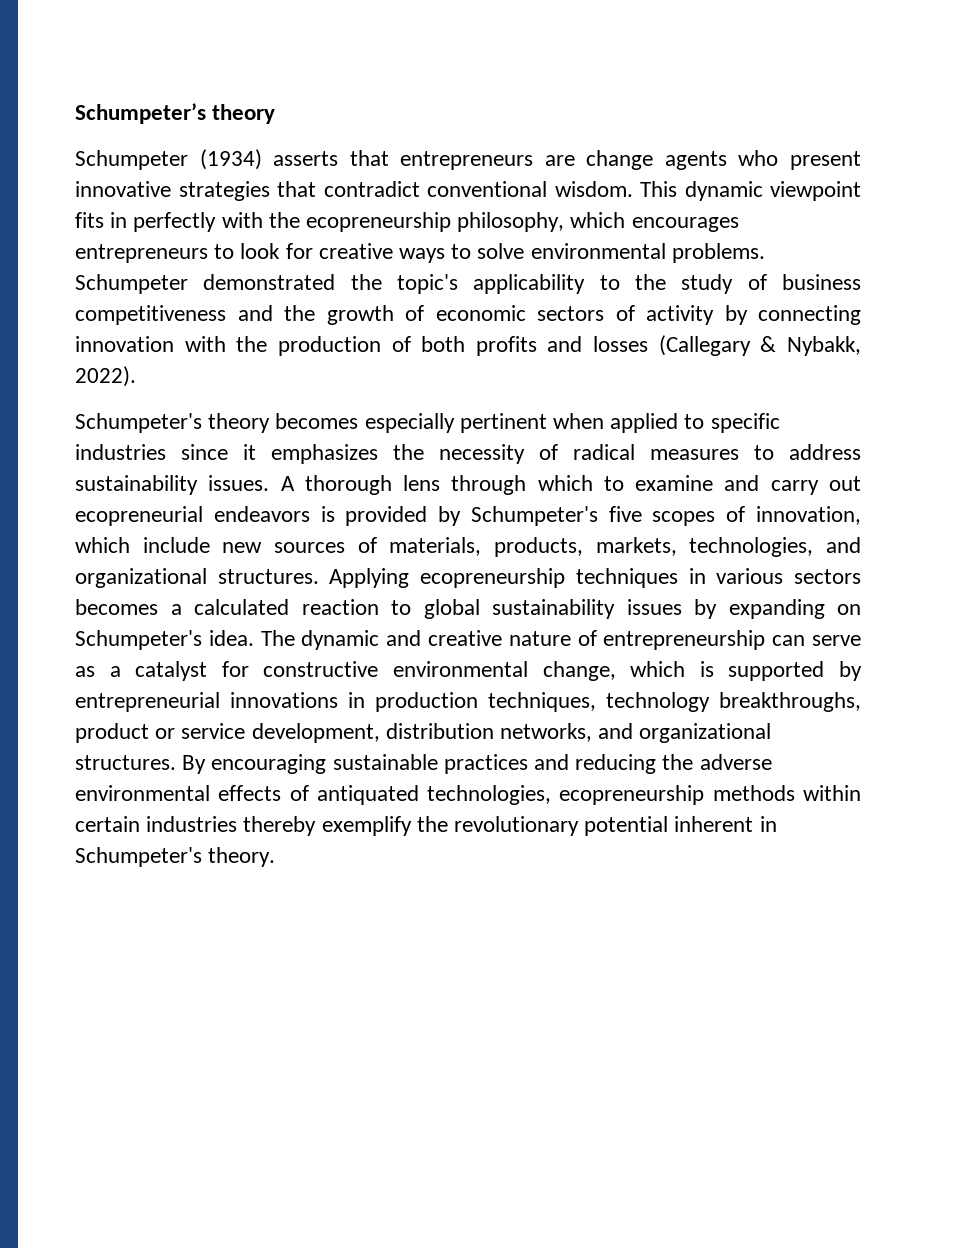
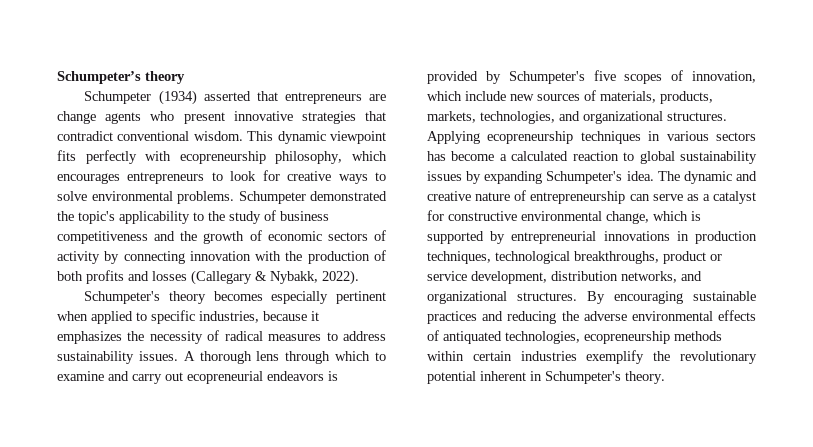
[273,151,339,166] asserts -> [203,91,251,101] asserted
[110,212,128,228] in -> (76, 155) none
[268,212,300,228] the -> (172, 156) none
[75,444,228,460] industries since -> [199,311,307,323] industries, because
[75,599,158,615] becomes -> [427,151,495,161] has become
[837,604,861,615] on -> (543, 177) none
[606,692,710,712] technology -> [495,251,570,264] technological
[243,816,317,836] thereby -> (577, 356) none

